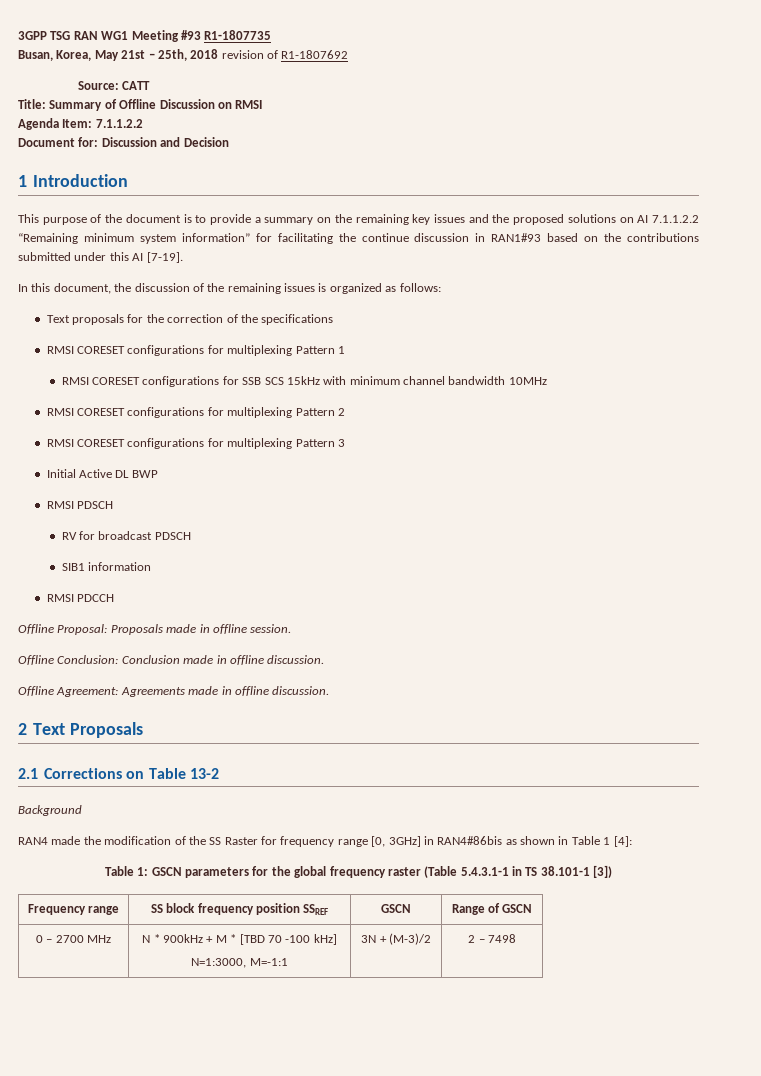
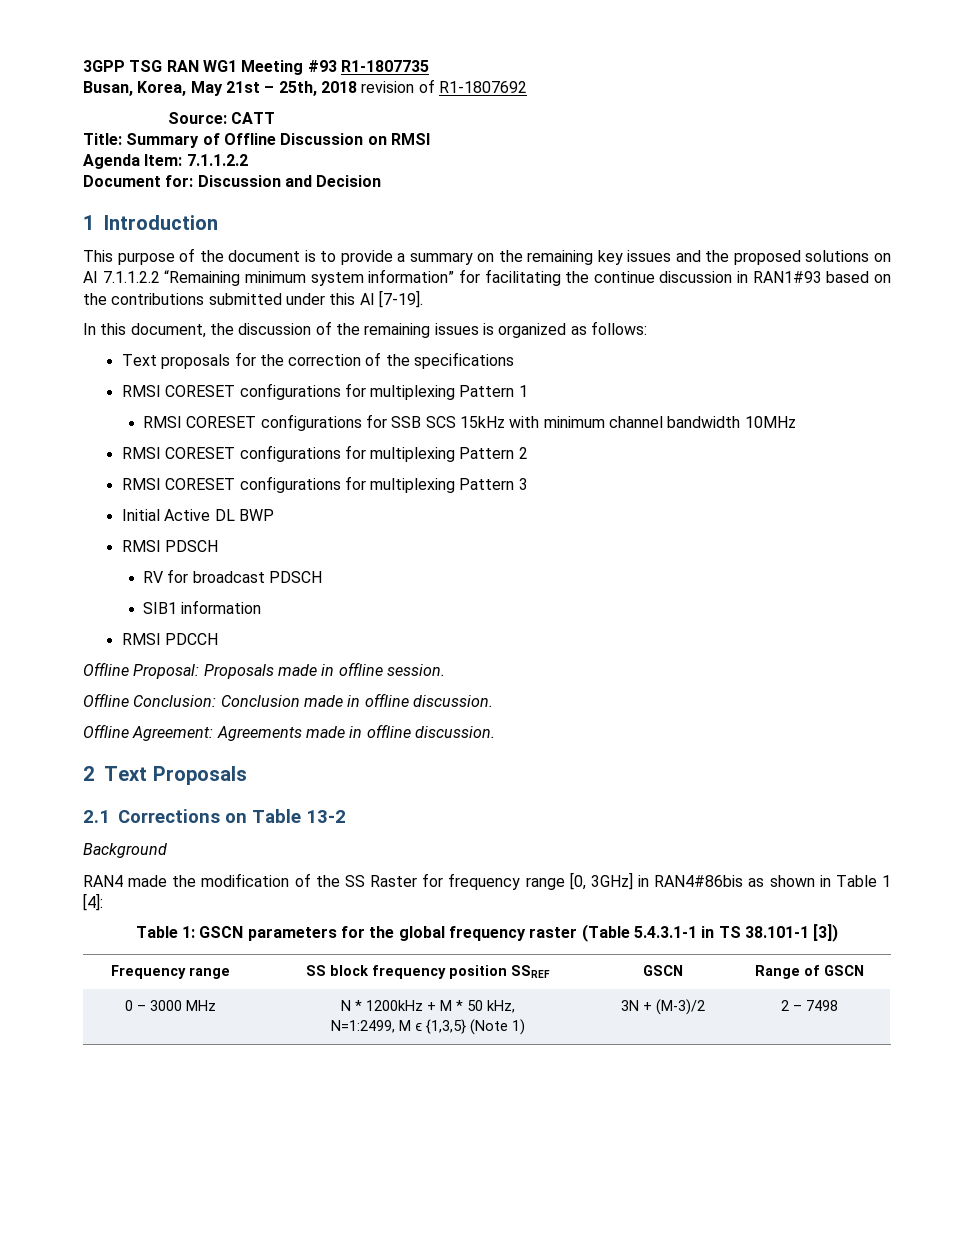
[55,935,84,943] 2700 -> [150,1000,182,1011] 3000
[163,934,204,943] 900kHz -> [365,1000,423,1011] 1200kHz
[239,934,337,945] [191,958,288,968] [TBD 70 -100 kHz] // N=1:3000, M=-1:1 -> [466,1000,515,1013] [330,1019,525,1035] 50 kHz, // N=1:2499, M ϵ {1,3,5} (Note 1)

